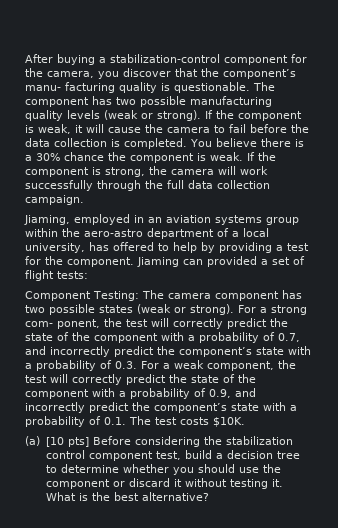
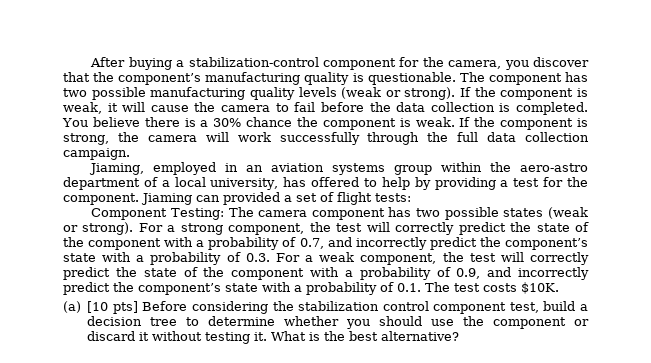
[25,82,115,93] manu- facturing -> [205,72,301,85] manufacturing
[25,319,100,329] com- ponent, -> [228,223,305,235] component,

